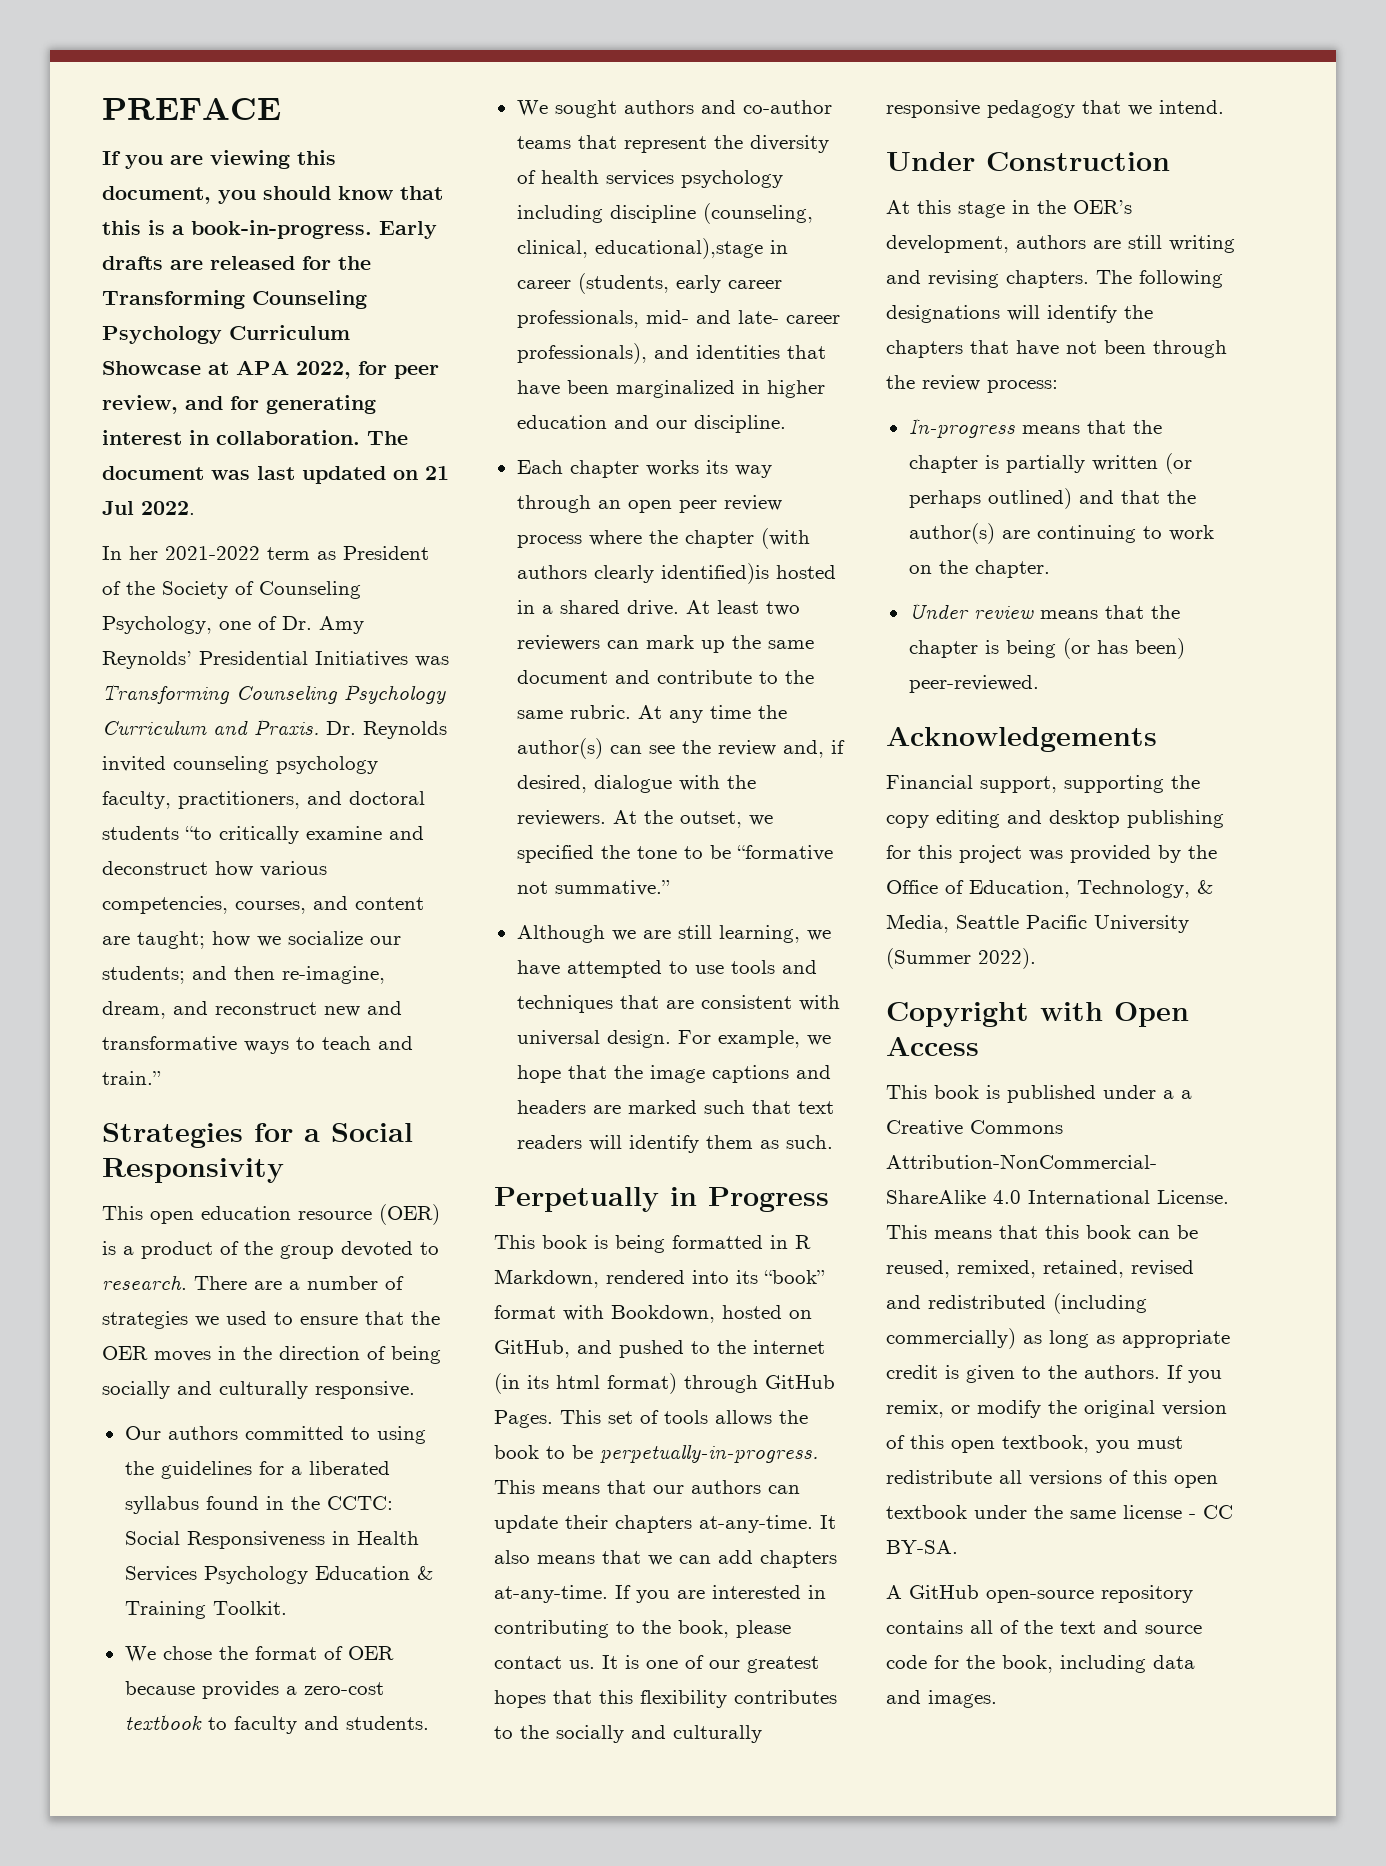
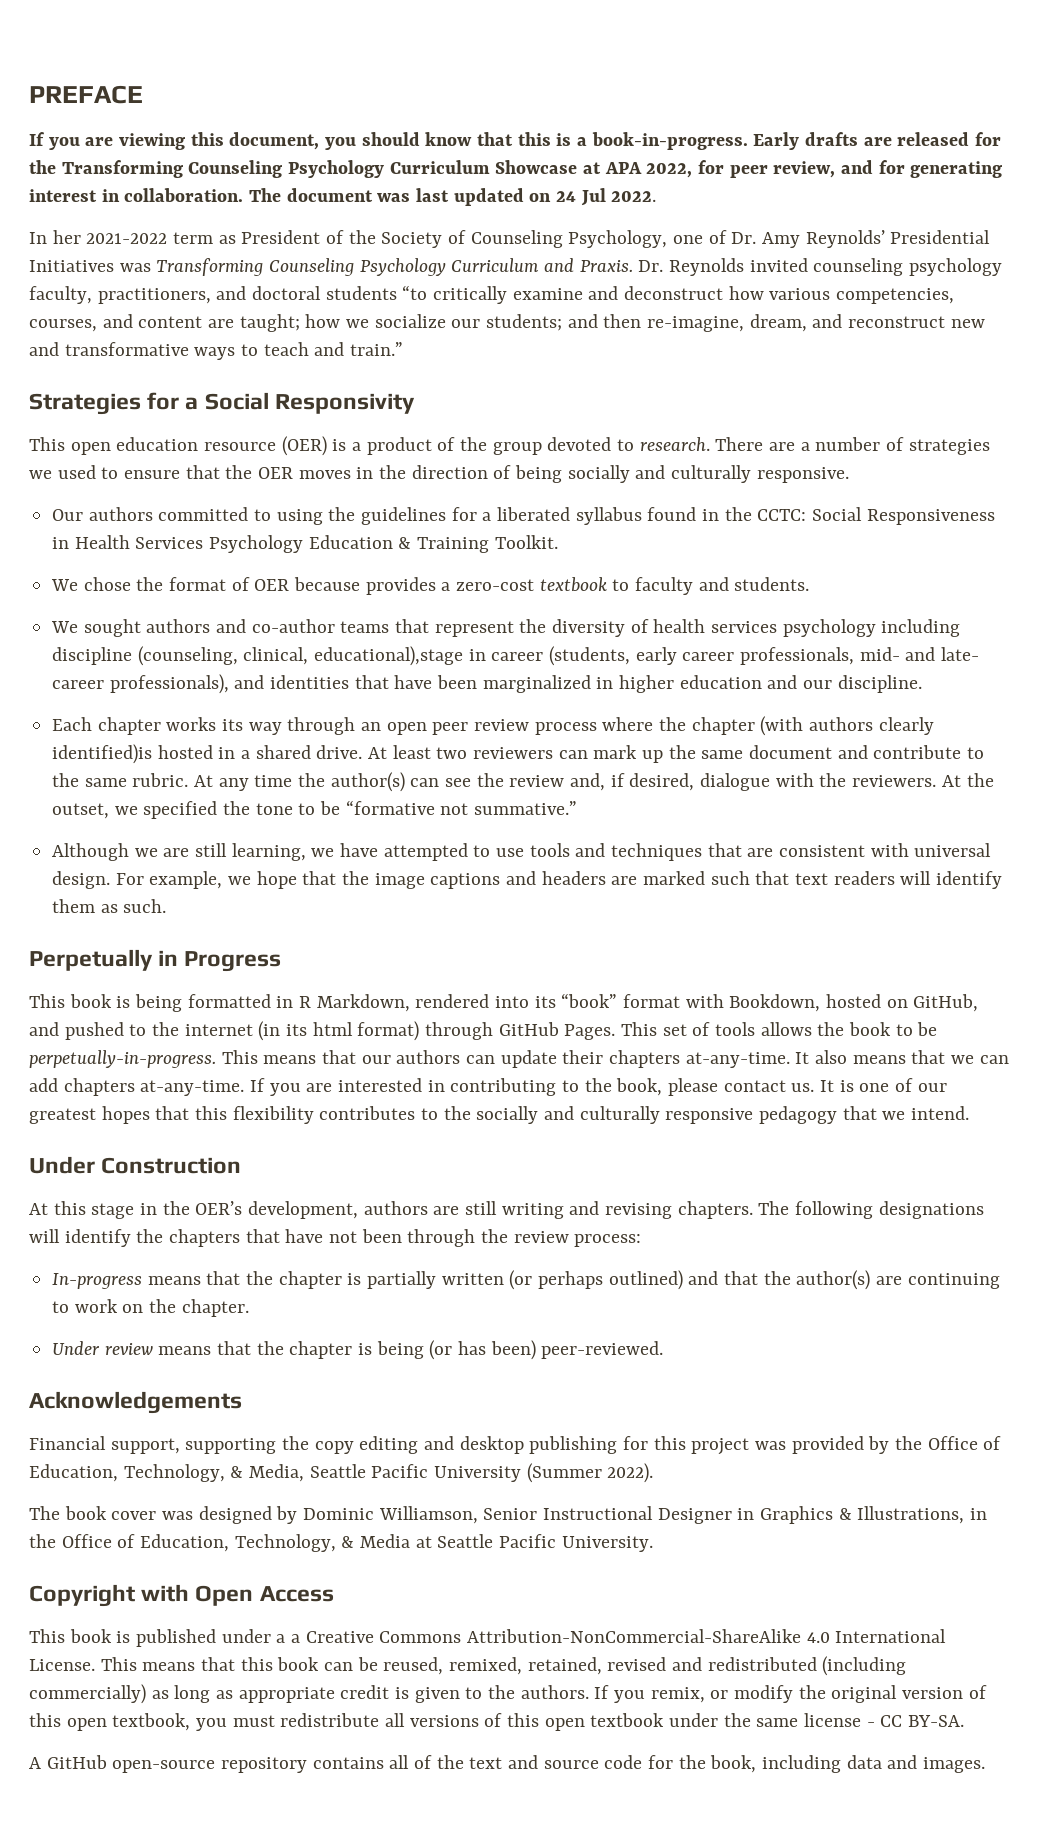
[425,466,449,480] 21 -> [556,191,577,202] 24
(1036, 958) none -> [29,1506,988,1524] [29,1534,653,1552] // The book cover was designed by Dominic Williamson, Senior Instructional Designer in Graphics & Illustrations, in the Office of Education, Technology, & Media at Seattle Pacific University.

